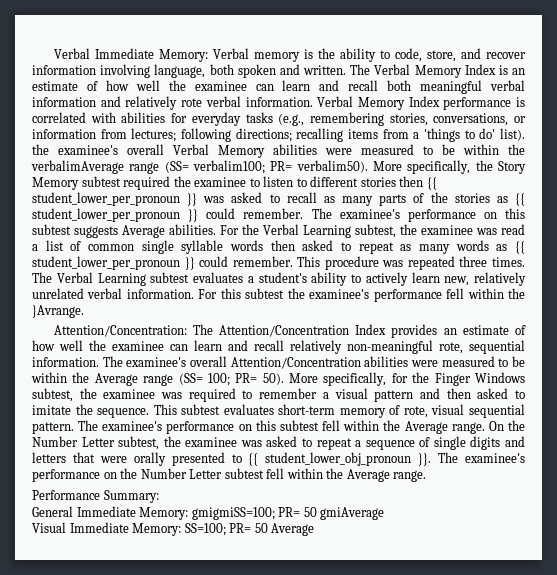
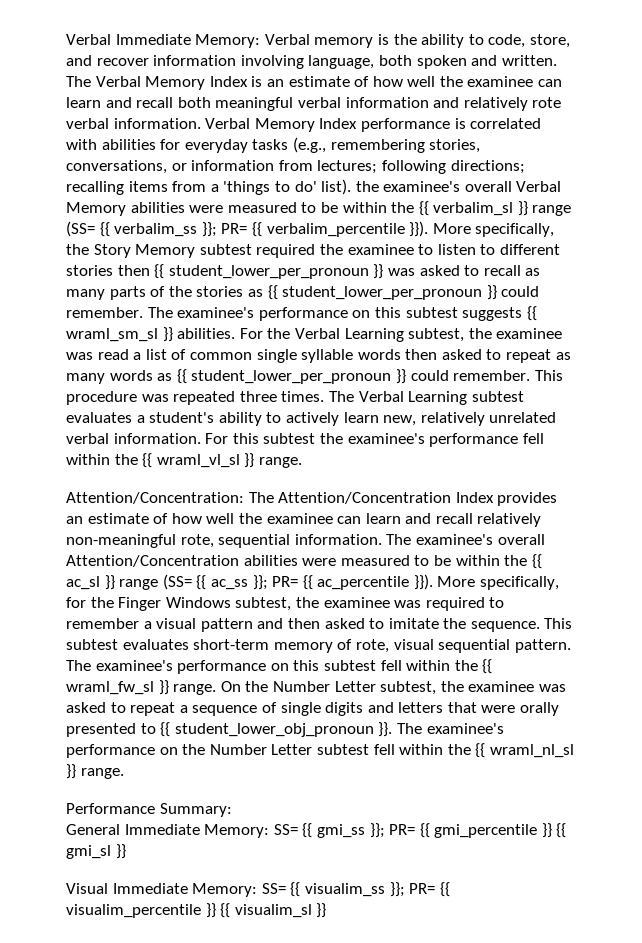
[31,160,368,174] verbalimAverage range (SS= verbalim100; PR= verbalim50). -> [418,201,572,216] [66,221,429,237] {{ verbalim_sl }} range (SS= {{ verbalim_ss }}; PR= {{ verbalim_percentile }}).
[122,225,165,238] Average -> [526,306,537,321] [66,327,173,342] {{ wraml_sm_sl }}
[32,305,84,318] }Avrange. -> [142,453,302,468] {{ wraml_vl_sl }} range.
[94,373,284,386] Average range (SS= 100; PR= 50). -> [531,554,542,569] [66,574,433,590] {{ ac_sl }} range (SS= {{ ac_ss }}; PR= {{ ac_percentile }}).
[404,421,448,434] Average -> [482,659,493,674] [66,680,169,695] {{ wraml_fw_sl }}
[346,469,390,482] Average -> [475,743,574,758] [66,764,76,779] {{ wraml_nl_sl }}
[191,507,385,520] [32,522,315,536] gmigmiSS=100; PR= 50 gmiAverage // Visual Immediate Memory: SS=100; PR= 50 Average -> [273,823,567,838] [66,844,126,859] [66,882,450,897] [66,903,327,918] SS= {{ gmi_ss }}; PR= {{ gmi_percentile }} {{ gmi_sl }} // Visual Immediate Memory: SS= {{ visualim_ss }}; PR= {{ visualim_percentile }} {{ visualim_sl }}

